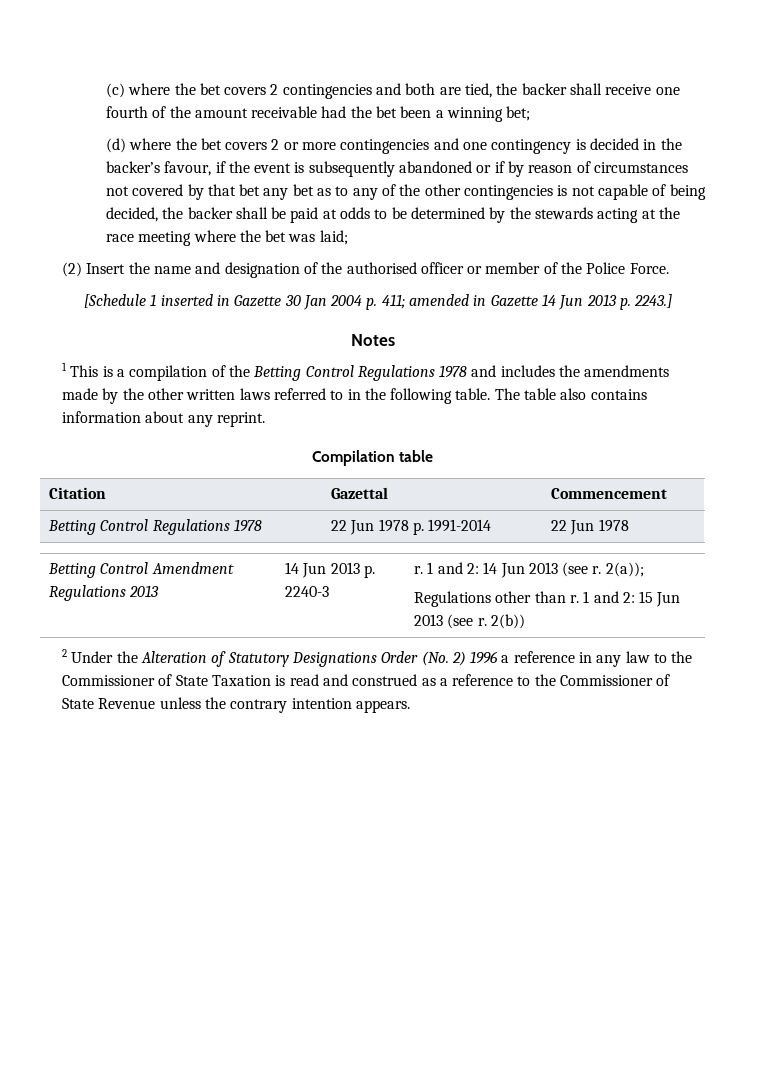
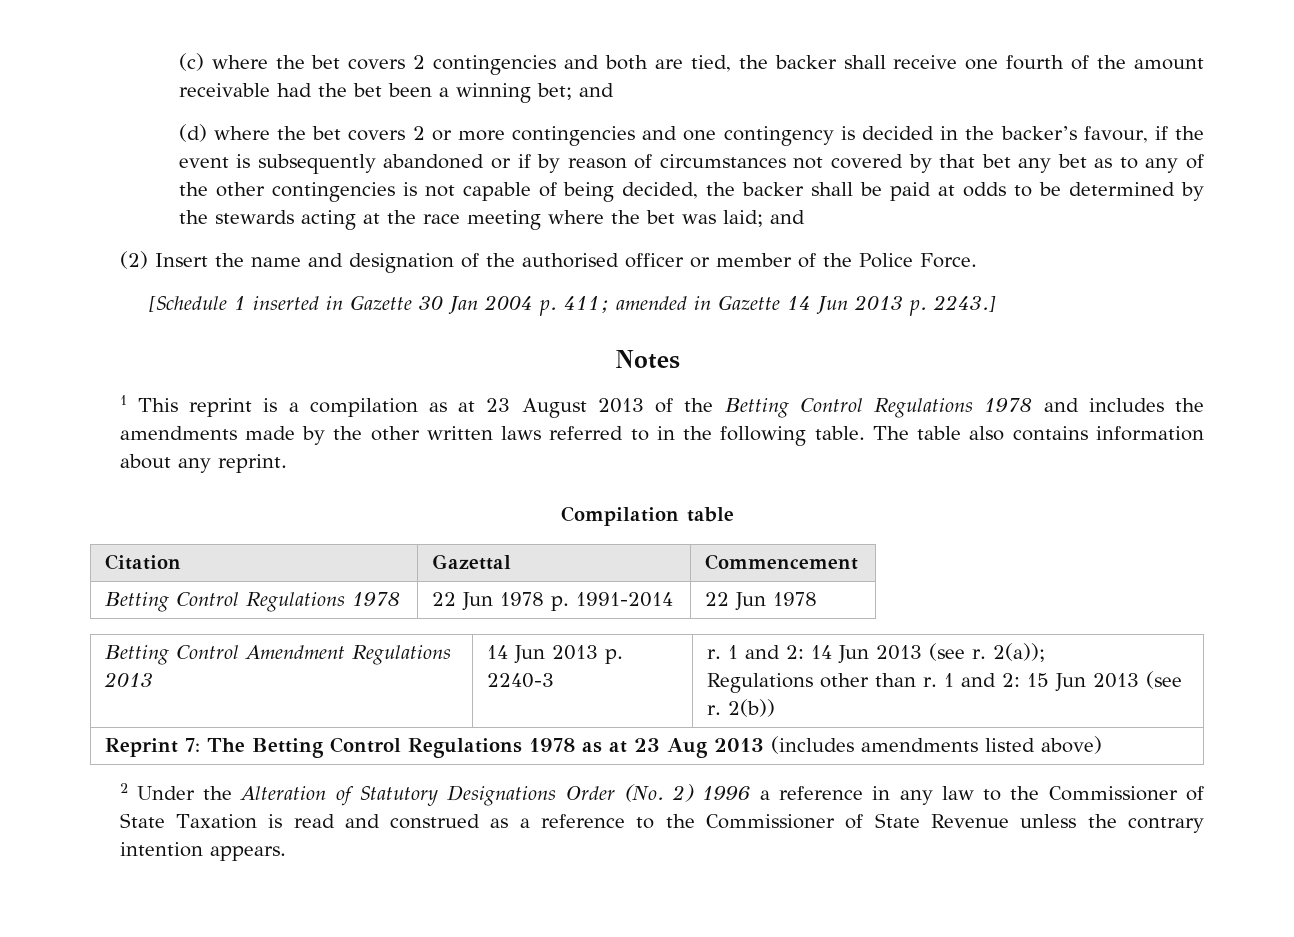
(531, 113) none -> [578,83,614,97] and
(348, 237) none -> [769,210,805,224] and
(99, 371) none -> [189,398,253,417] reprint
(208, 373) none -> [428,398,644,418] as at 23 August 2013
(525, 621) none -> [105,736,1103,758] // Reprint 7: The Betting Control Regulations 1978 as at 23 Aug 2013 (includes amendments listed above)

